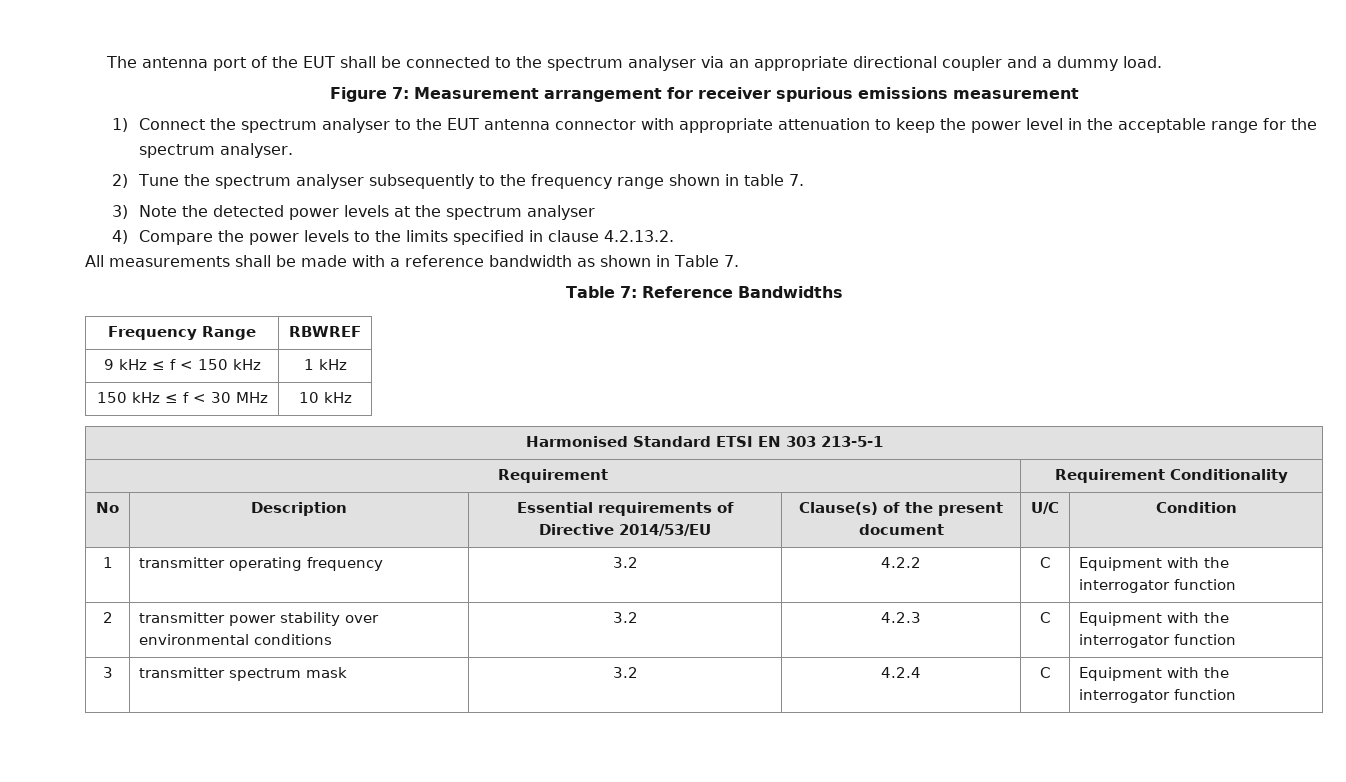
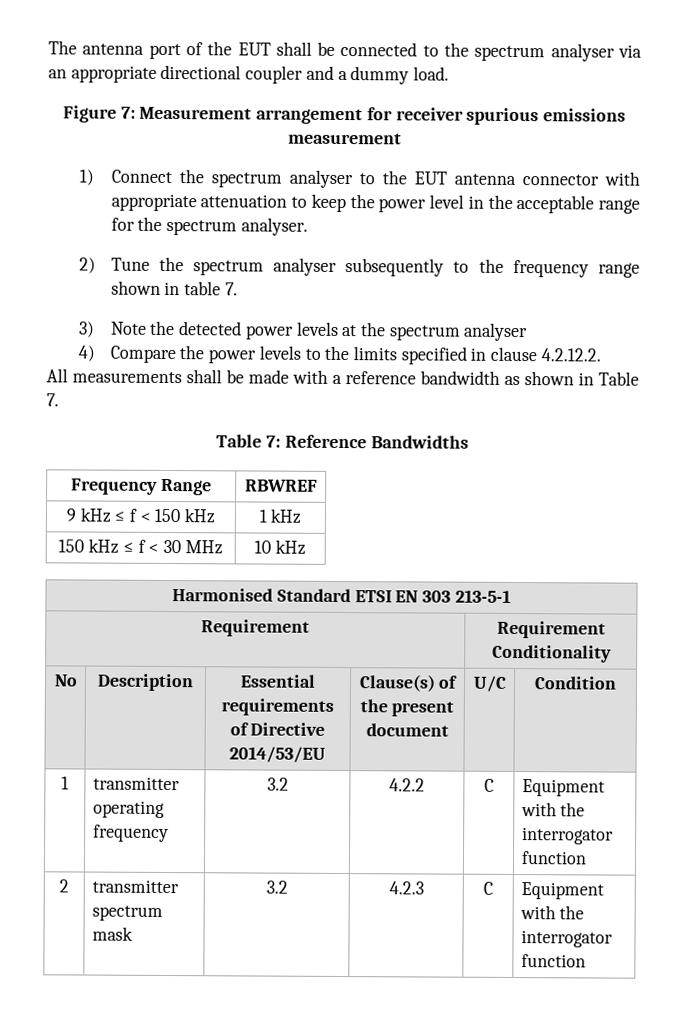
[604,230,675,242] 4.2.13.2. -> [540,348,601,362] 4.2.12.2.
[229,612,380,626] [139,634,333,645] power stability over environmental conditions -> [91,905,163,921] [91,926,133,941] spectrum mask
[102,667,113,678] [139,667,348,681] [612,667,638,678] [881,667,921,678] [1040,667,1050,678] [1079,667,1230,681] [1079,689,1237,703] // 3 | transmitter spectrum mask | 3.2 | 4.2.4 | C | Equipment with the interrogator function -> (586, 961) none

